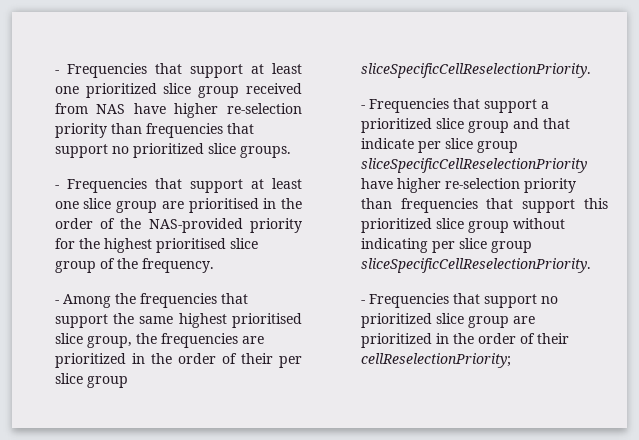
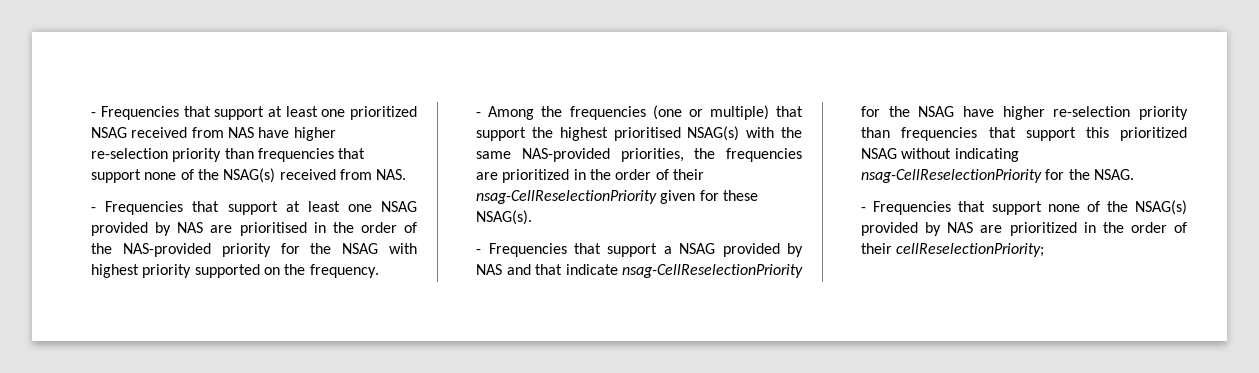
[163,83,240,98] slice group -> [91,127,128,138] NSAG
[111,143,291,158] [54,178,302,193] [54,198,158,213] no prioritized slice groups. // - Frequencies that support at least one slice group -> [144,168,407,183] [91,201,417,215] [91,222,204,236] none of the NSAG(s) received from NAS. // - Frequencies that support at least one NSAG provided by NAS
[103,238,258,253] [54,258,115,273] highest prioritised slice group of -> [342,243,417,254] [91,264,281,278] NSAG with highest priority supported on
(217, 300) none -> [652,105,769,120] (one or multiple)
[139,313,302,328] [54,333,132,348] same highest prioritised slice group, -> [559,126,802,141] [476,148,684,162] highest prioritised NSAG(s) with the same NAS-provided priorities,
[279,356,302,368] [54,373,128,388] [360,63,591,78] per slice group sliceSpecificCellReselectionPriority. -> [476,190,759,204] [476,210,533,225] nsag-CellReselectionPriority given for these NSAG(s).
[360,118,570,133] [360,138,518,153] [360,158,587,173] prioritized slice group and that indicate per slice group sliceSpecificCellReselectionPriority -> [679,243,803,257] [476,264,803,278] [861,106,955,117] NSAG provided by NAS and that indicate nsag-CellReselectionPriority for the NSAG
[435,218,565,233] [360,238,532,253] [360,258,591,273] [360,293,558,308] [360,313,509,328] slice group without indicating per slice group sliceSpecificCellReselectionPriority. // - Frequencies that support no prioritized slice group -> [861,148,1019,162] [861,169,1135,183] [861,200,1187,215] [861,222,974,236] NSAG without indicating nsag-CellReselectionPriority for the NSAG. // - Frequencies that support none of the NSAG(s) provided by NAS

